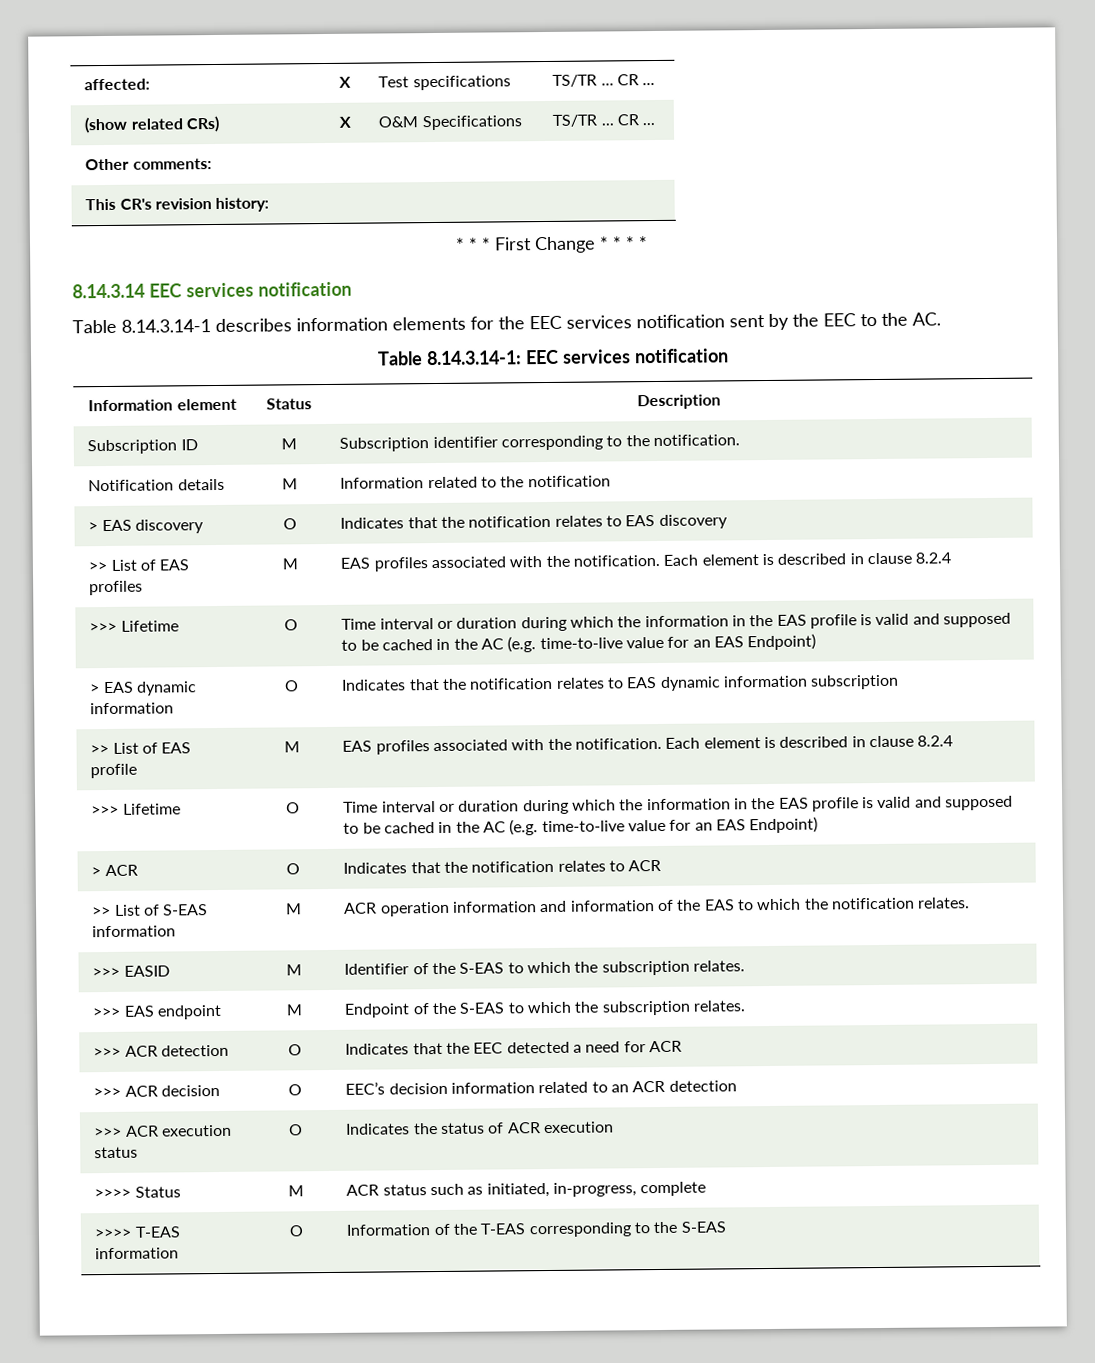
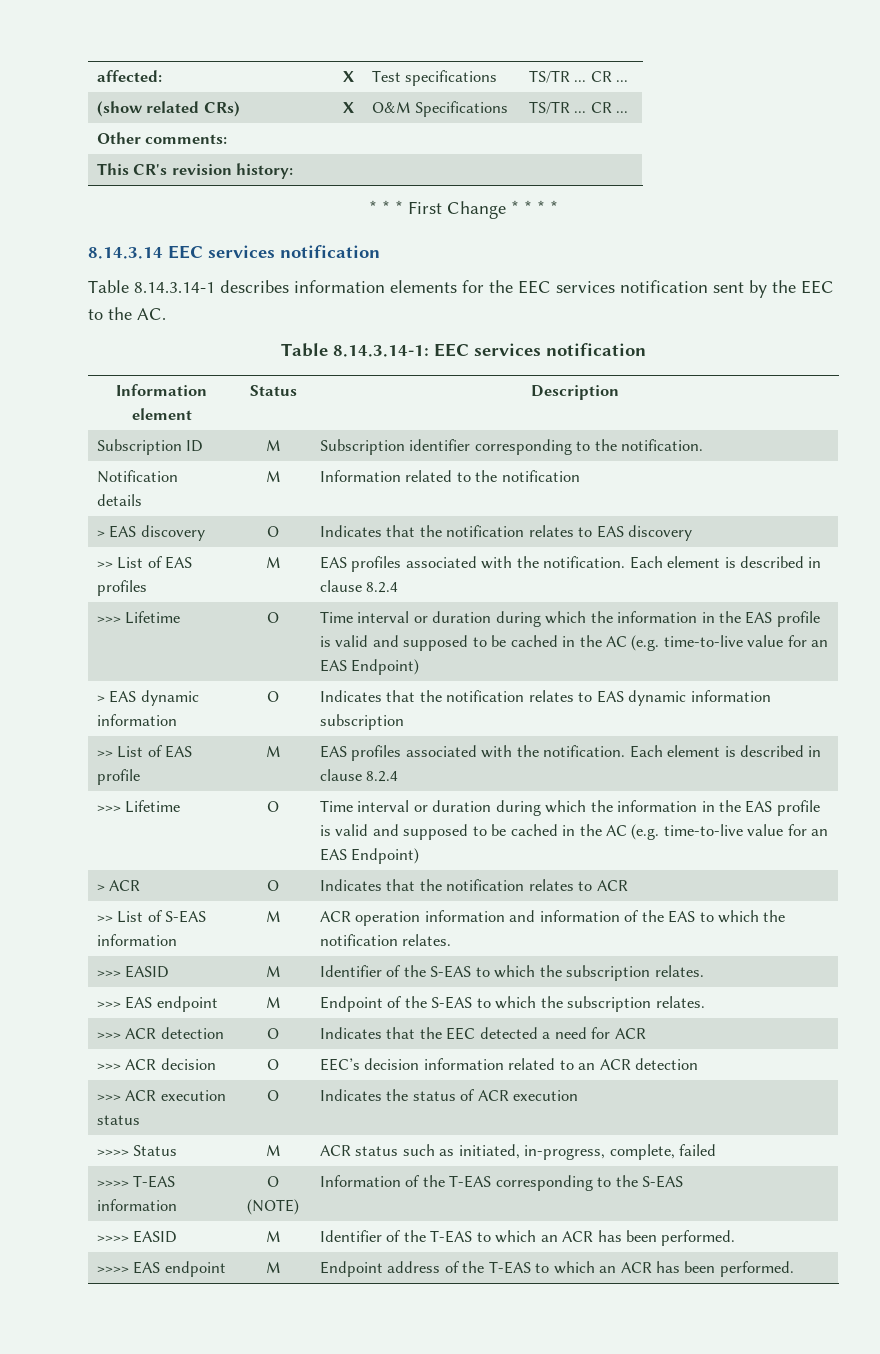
[640,1181,707,1197] complete -> [609,1144,717,1160] complete, failed
(304, 1231) none -> [247,1199,299,1215] (NOTE)
(727, 1227) none -> [96,1230,178,1243] [265,1231,281,1242] [319,1230,736,1246] [96,1261,226,1277] [265,1262,281,1273] [319,1261,794,1277] // >>>> EASID | M | Identifier of the T-EAS to which an ACR has been performed. // >>>> EAS endpoint | M | Endpoint address of the T-EAS to which an ACR has been performed.

